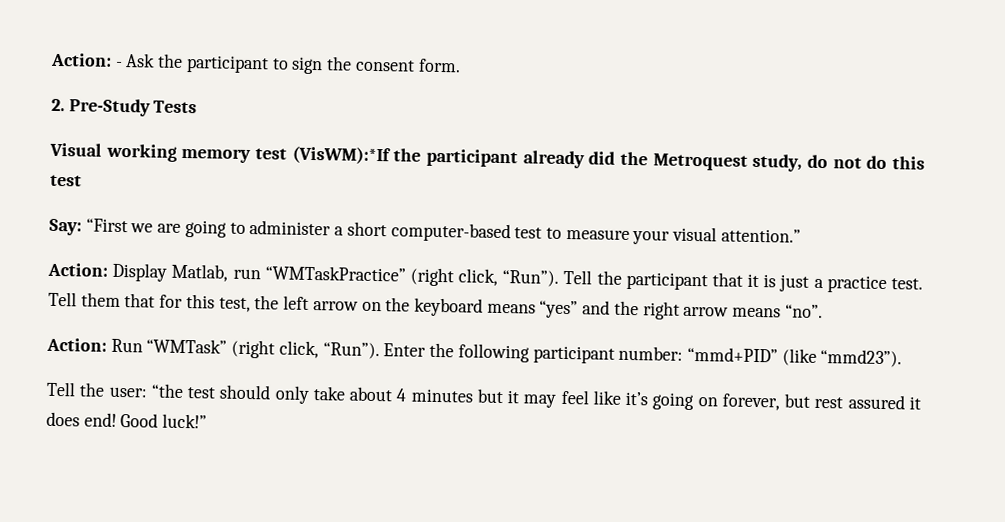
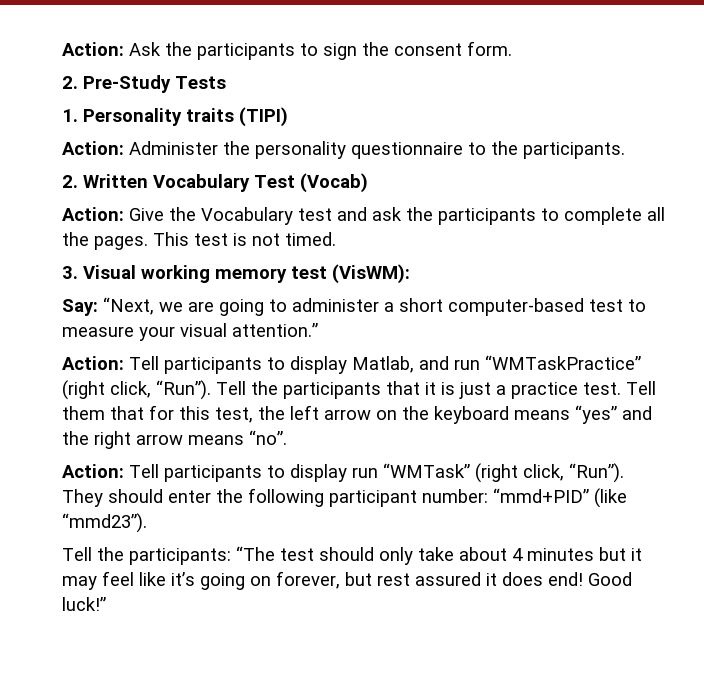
[51,52,123,67] Action: - -> [62,42,124,56] Action:
[185,55,269,74] participant -> [197,43,295,60] participants
[49,142,925,172] [50,174,82,187] Visual working memory test (VisWM):*If the participant already did the Metroquest study, do not do this test -> [62,107,288,127] [62,141,625,159] [62,173,368,193] [62,207,665,225] [62,232,336,250] [62,264,410,284] 1. Personality traits (TIPI) // Action: Administer the personality questionnaire to the participants. // 2. Written Vocabulary Test (Vocab) // Action: Give the Vocabulary test and ask the participants to complete all the pages. This test is not timed. // 3. Visual working memory test (VisWM):
[85,218,128,233] “First -> [103,297,154,315] “Next,
[112,262,229,282] Display Matlab, -> [129,356,449,374] Tell participants to display Matlab, and
[625,271,708,291] participant -> [283,382,381,399] participants
[110,338,143,353] Run -> [129,464,378,482] Tell participants to display run
[383,343,427,357] Enter -> [62,489,211,507] They should enter
[108,383,184,398] user: “the -> [129,546,275,565] participants: “The

